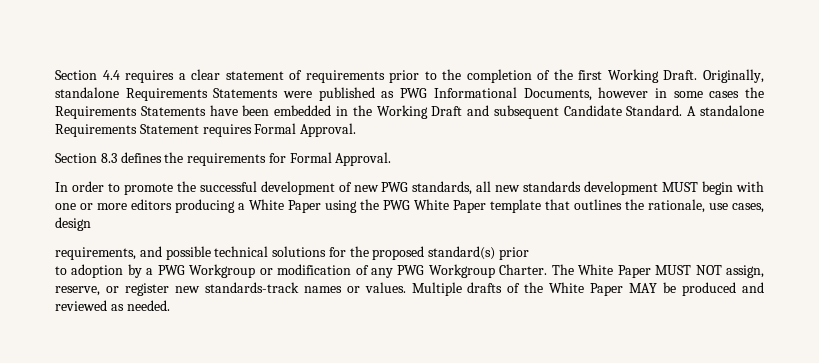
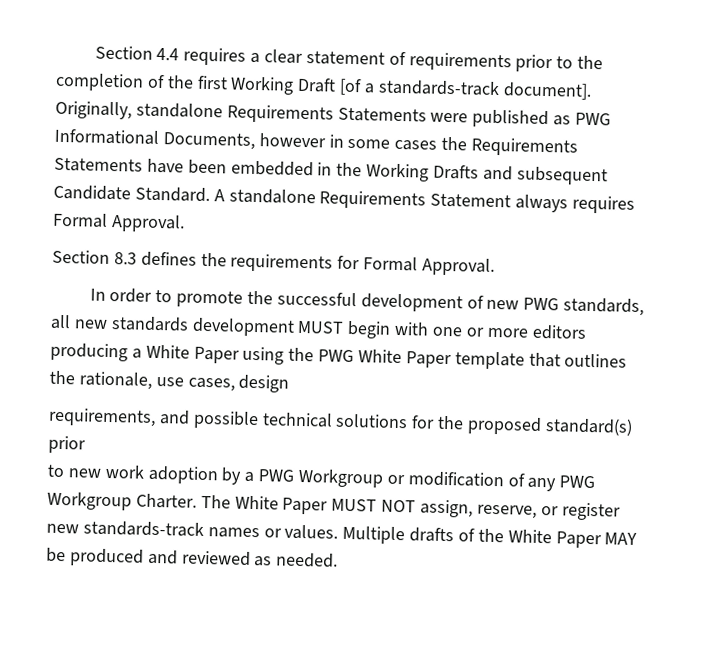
[663,70,698,80] Draft. -> [297,77,592,100] Draft [of a standards-track document].
[431,106,463,116] Draft -> [433,164,480,180] Drafts
(199, 129) none -> [515,194,569,213] always
(67, 270) none -> [67,464,145,479] new work

